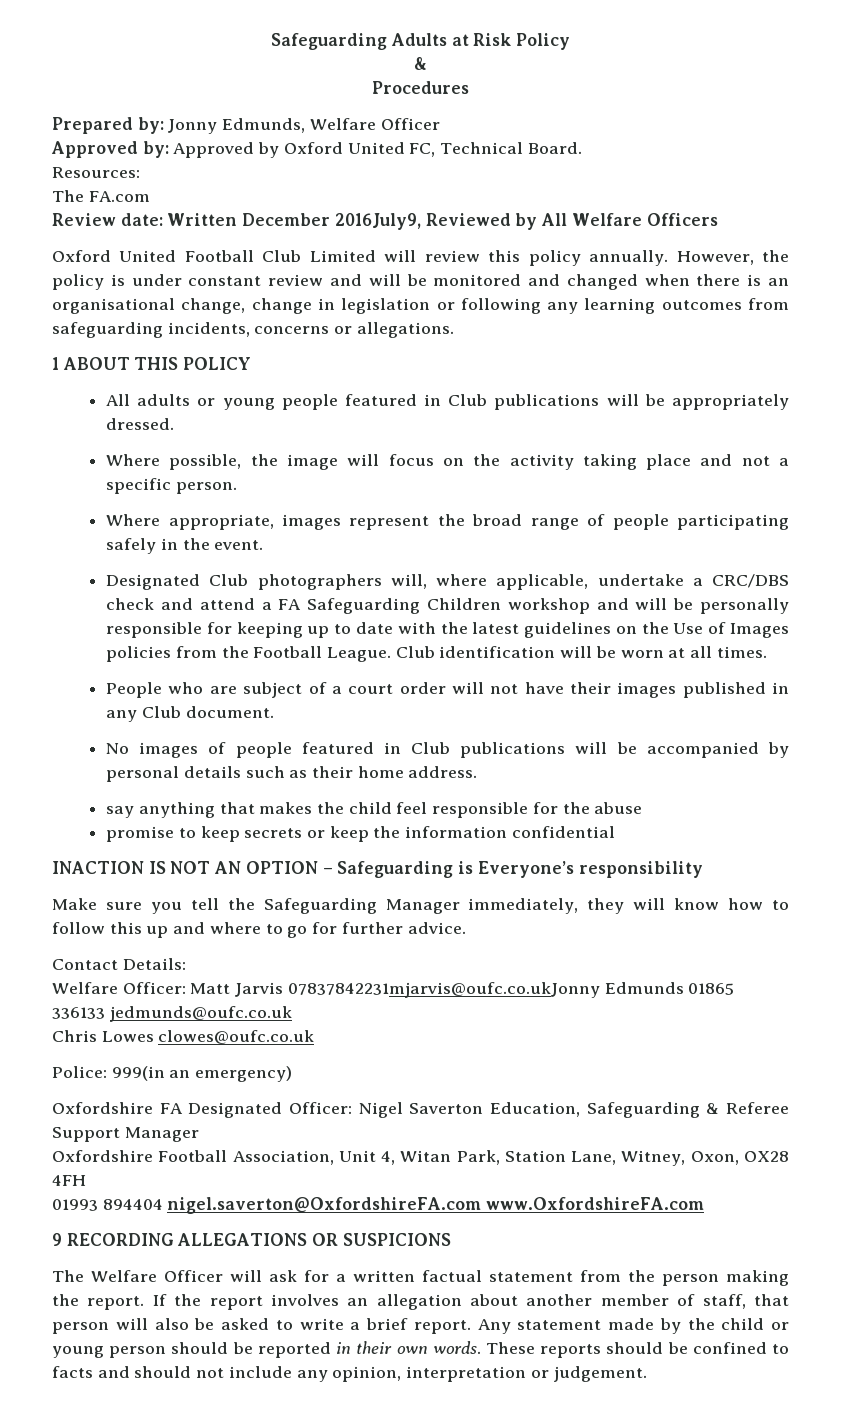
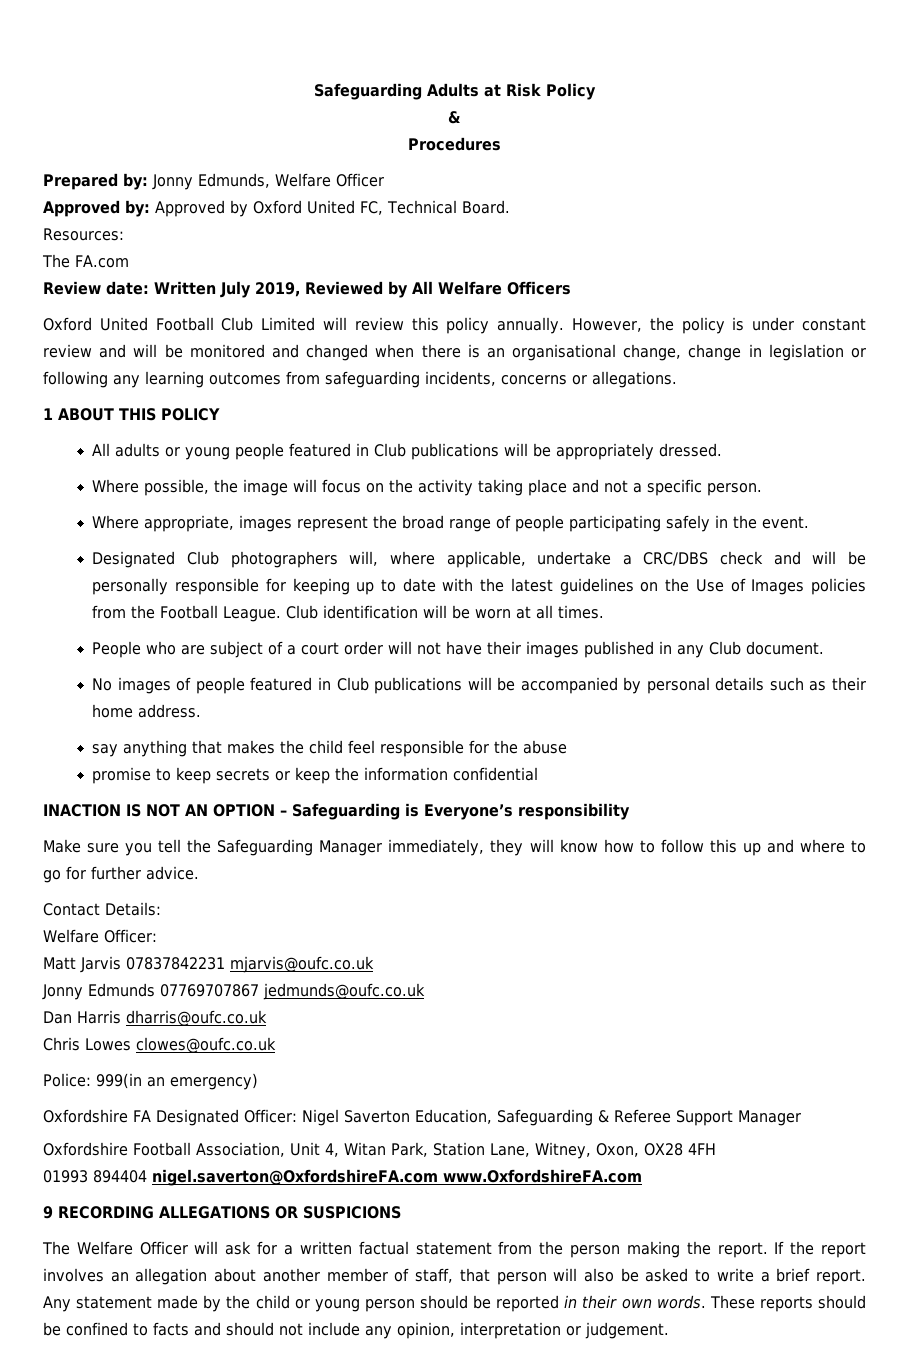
[242,213,421,230] December 2016July9, -> [220,281,300,298] July 2019,
[199,598,629,614] attend a FA Safeguarding Children workshop and -> (801, 558) none
(186, 988) none -> (157, 936) //
[287,982,735,998] [52,1006,292,1022] 07837842231mjarvis@oufc.co.ukJonny Edmunds 01865 336133 jedmunds@oufc.co.uk -> [126,956,374,973] [42,983,425,1000] [43,1010,267,1026] 07837842231 mjarvis@oufc.co.uk // Jonny Edmunds 07769707867 jedmunds@oufc.co.uk // Dan Harris dharris@oufc.co.uk

